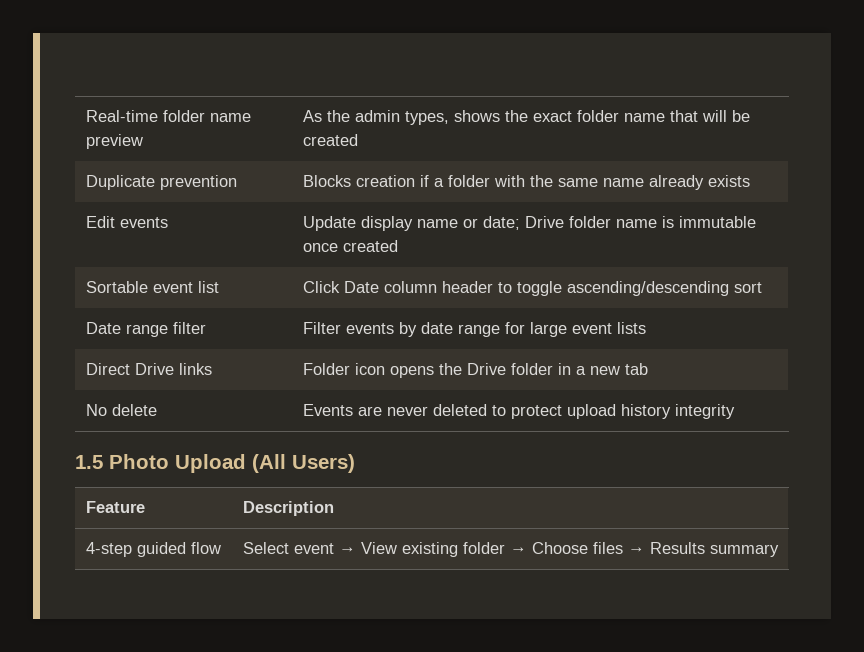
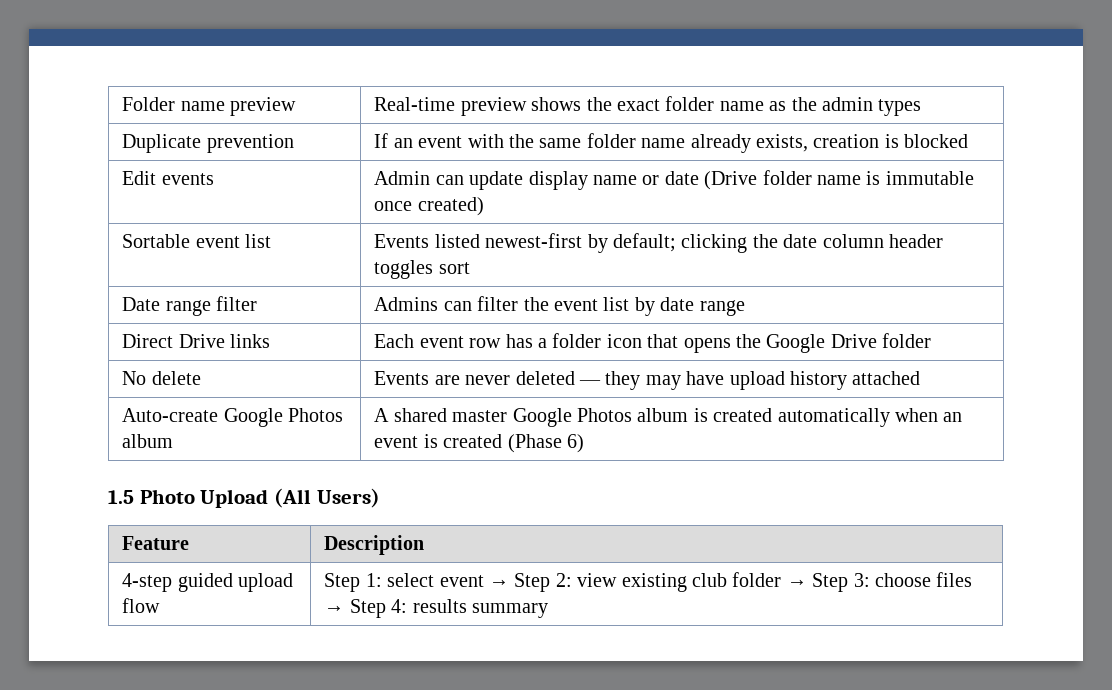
[85,110,205,122] Real-time folder -> [122,97,176,111] Folder
[302,110,449,125] As the admin types, -> [374,97,527,116] Real-time preview
[669,110,750,122] [302,134,358,146] [85,175,237,190] [302,175,490,187] that will be created // Duplicate prevention | Blocks creation if a folder -> [769,97,922,116] [122,134,294,153] [374,133,463,148] as the admin types // Duplicate prevention | If an event
(598, 182) none -> [586,133,636,148] folder
[707,175,750,187] exists -> [755,134,969,152] exists, creation is blocked
[302,216,356,231] Update -> [374,171,524,190] Admin can update
[482,216,564,230] date; Drive -> [664,171,758,190] date (Drive
[342,240,398,252] created -> [417,197,484,216] created)
[302,281,762,296] [85,322,206,337] [302,322,394,334] Click Date column header to toggle ascending/descending sort // Date range filter | Filter events -> [374,233,943,253] [374,260,470,279] [122,296,258,316] [374,296,630,311] Events listed newest-first by default; clicking the date column header toggles sort // Date range filter | Admins can filter the event list
[504,322,646,337] for large event lists -> (745, 308) none
[302,363,385,375] Folder icon -> [374,333,679,348] Each event row has a folder icon that
[466,363,648,375] Drive folder in a new tab -> [766,333,932,353] Google Drive folder
[491,404,735,419] to protect upload history integrity -> [578,371,921,390] [122,408,344,427] [122,434,174,448] [374,408,963,427] [374,434,584,453] — they may have upload history attached // Auto-create Google Photos album | A shared master Google Photos album is created automatically when an event is created (Phase 6)
(186, 549) none -> [238,573,294,592] upload
[242,542,705,557] Select event → View existing folder → Choose files → Results -> [324,572,973,592] [324,599,467,618] Step 1: select event → Step 2: view existing club folder → Step 3: choose files → Step 4: results

